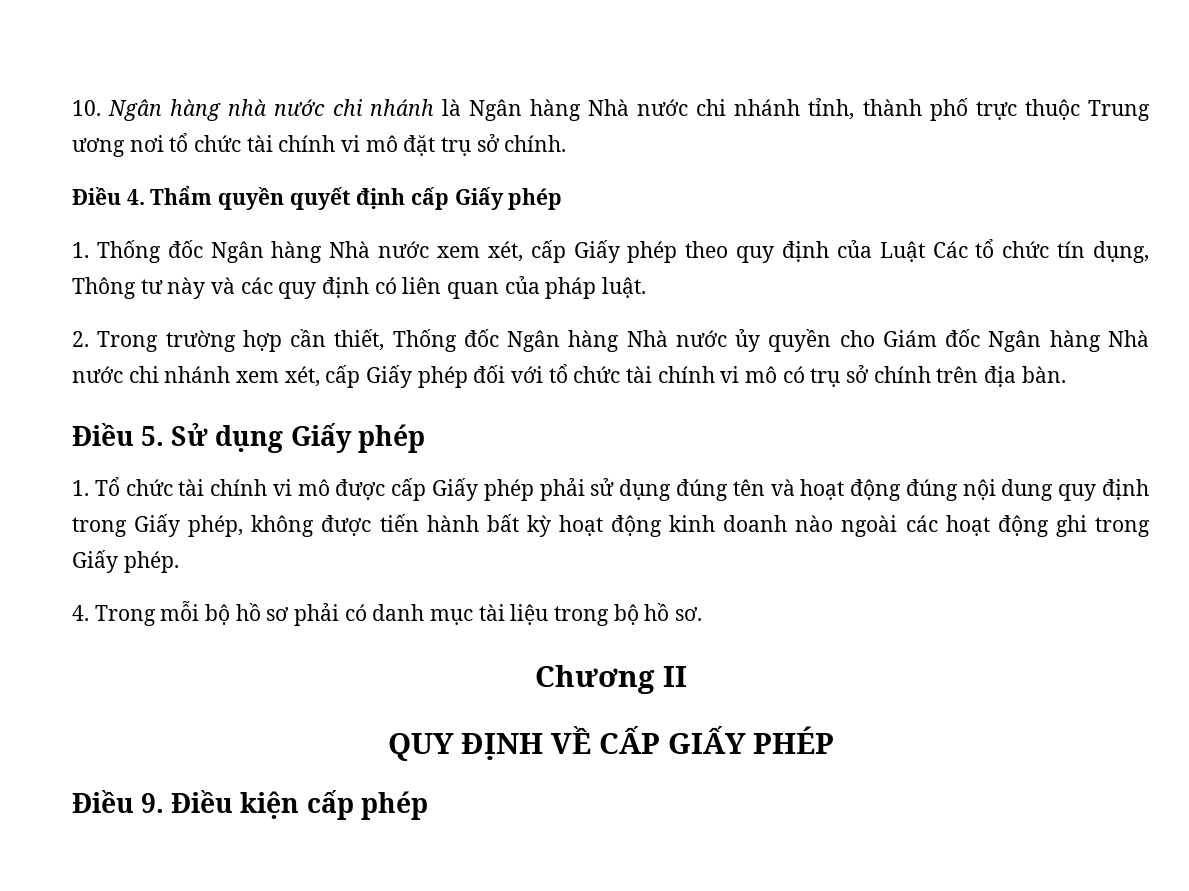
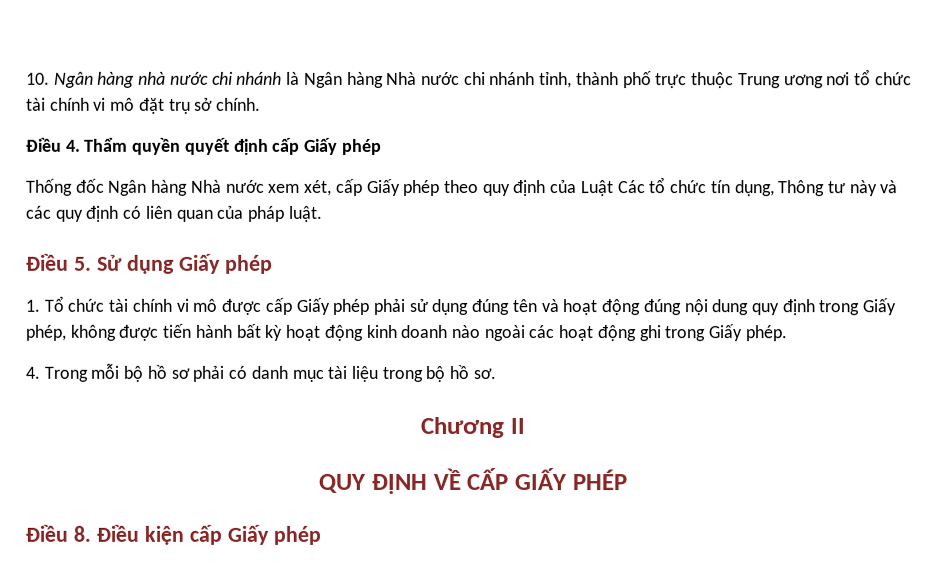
[72,242,89,258] 1. -> (382, 146) none
[72,329,1150,352] [72,364,1066,388] // 2. Trong trường hợp cần thiết, Thống đốc Ngân hàng Nhà nước ủy quyền cho Giám đốc Ngân hàng Nhà nước chi nhánh xem xét, cấp Giấy phép đối với tổ chức tài chính vi mô có trụ sở chính trên địa bàn. -> (323, 213) none
[141,793,165,813] 9. -> [72,525,91,542] 8.
(354, 805) none -> [226,524,269,545] Giấy

